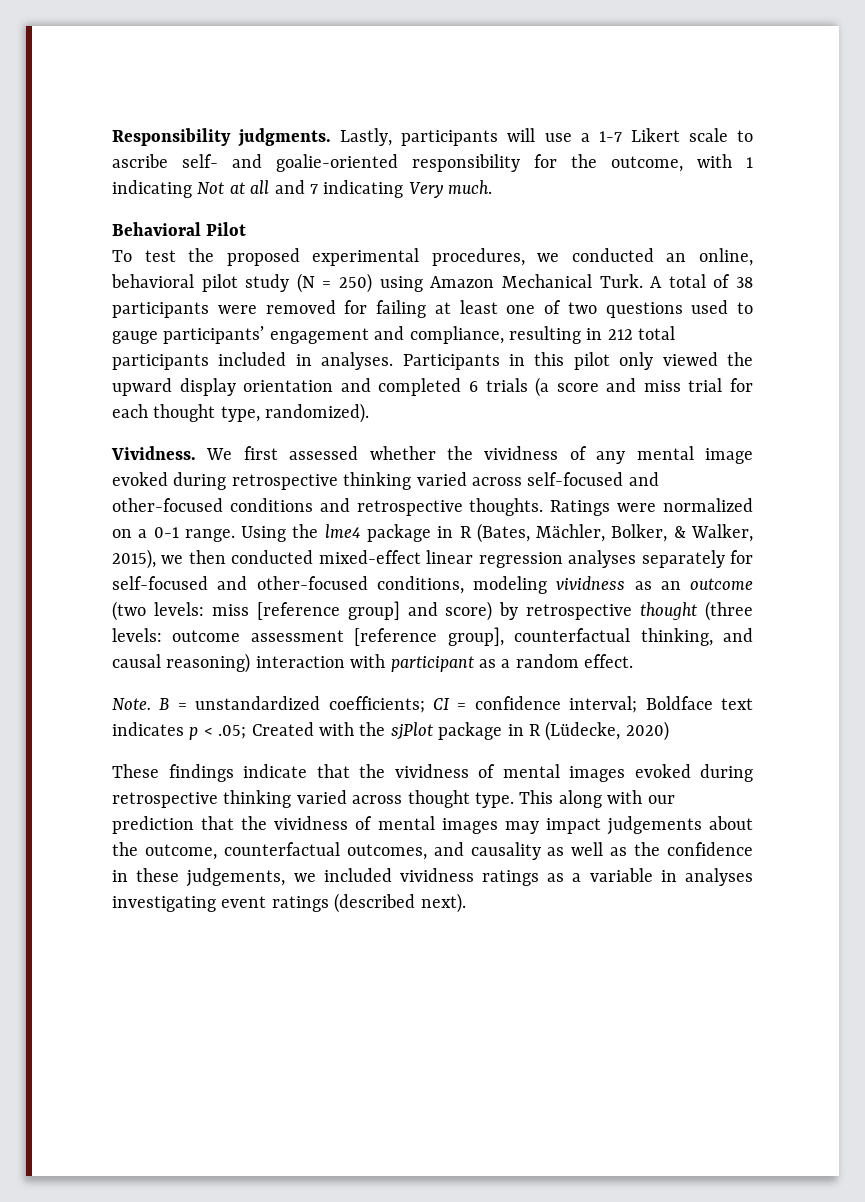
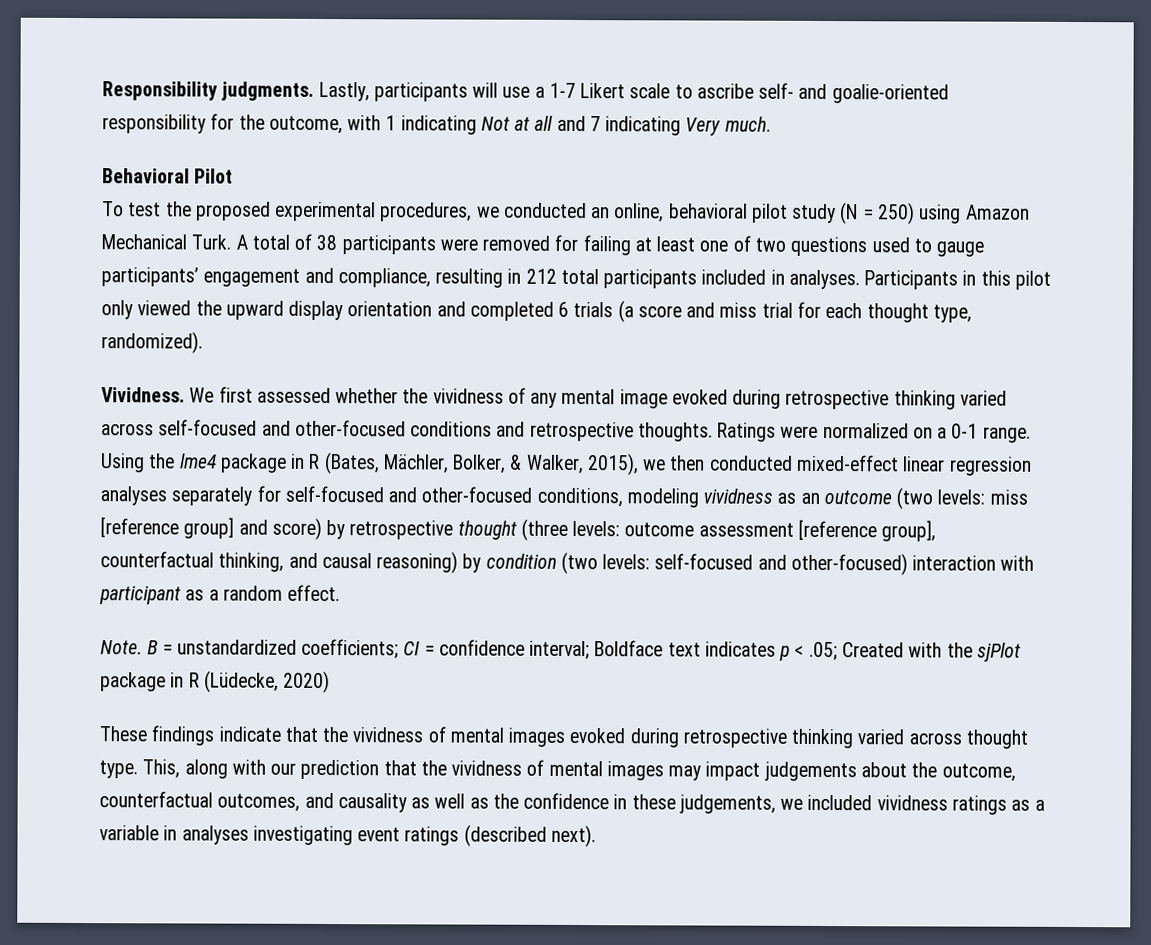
(251, 663) none -> [462,551,908,576] by condition (two levels: self-focused and other-focused)
[519,790,554,804] This -> [142,759,181,779] This,

